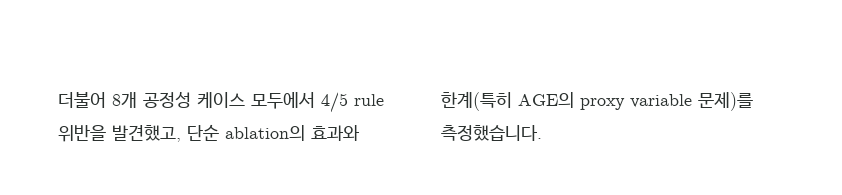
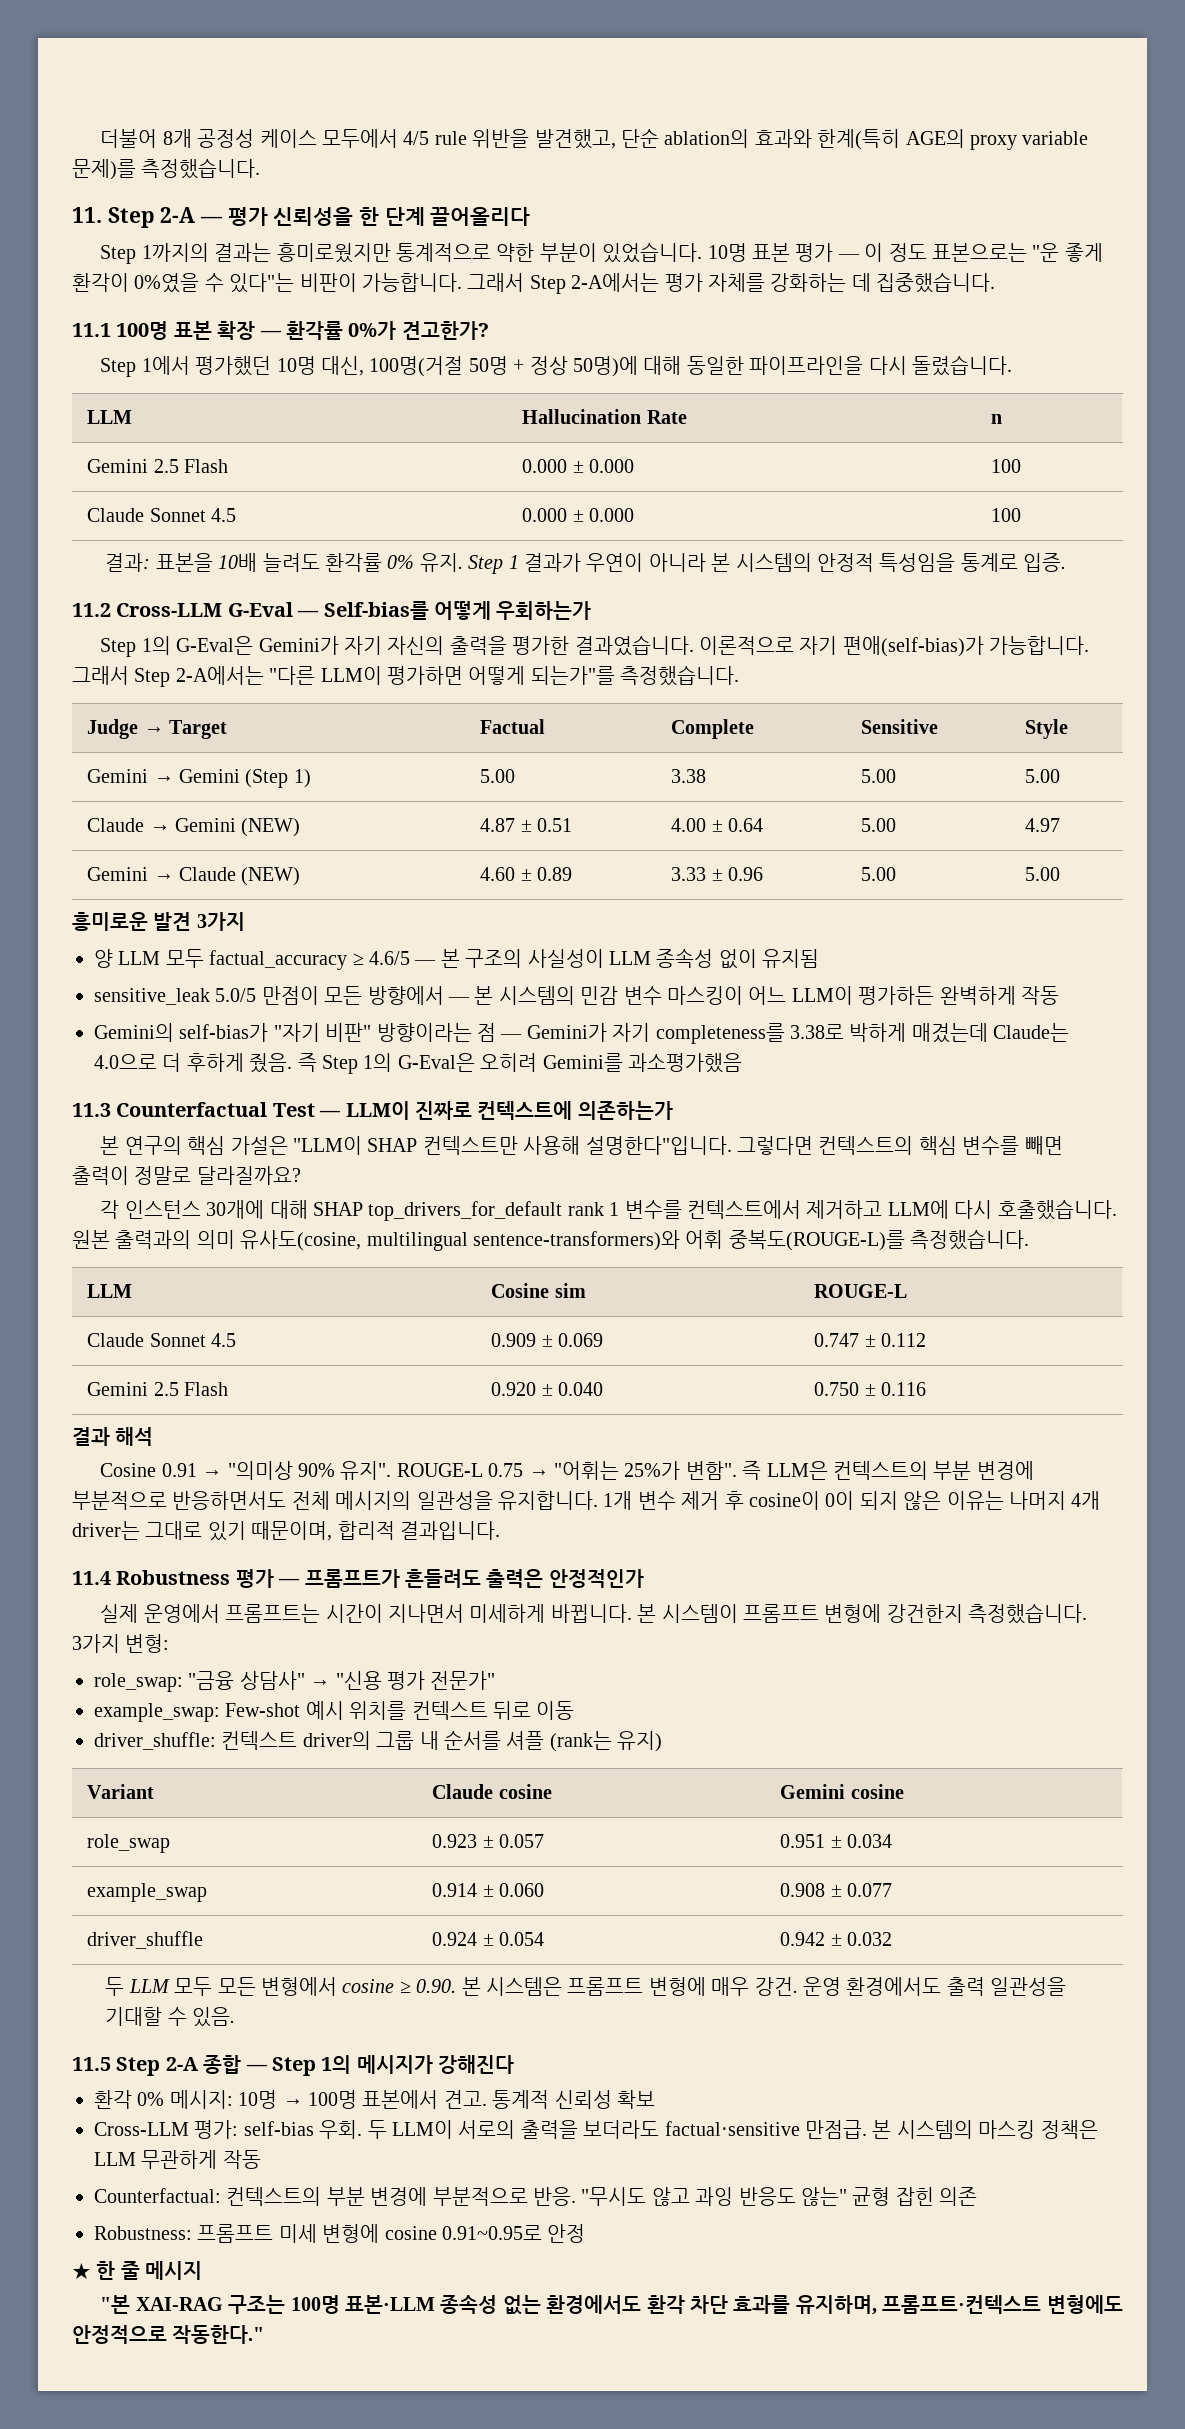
(542, 133) none -> [72,207,531,228] [100,242,1103,264] [72,272,996,294] [72,321,489,340] [100,355,1013,377] [87,410,133,424] [522,409,687,424] [991,414,1003,424] [87,459,228,473] [522,459,634,473] [991,459,1022,473] [87,508,236,522] [522,508,634,522] [991,508,1022,522] [105,553,1067,574] [72,601,592,620] [100,635,1090,657] [72,665,740,687] [87,719,227,739] [480,719,546,734] [671,719,755,739] [861,719,939,734] [1025,719,1069,739] [87,769,311,788] [480,769,516,783] [671,769,707,783] [861,769,897,783] [1025,769,1061,783] [87,818,301,837] [480,818,572,832] [671,818,763,832] [861,818,897,832] [1025,818,1061,832] [87,867,301,886] [480,867,572,881] [671,867,763,881] [861,867,897,881] [1025,867,1061,881] [72,912,245,931] [94,948,820,970] [94,986,1059,1005] [94,1023,1070,1044] [94,1053,742,1074] [72,1101,673,1120] [100,1136,1063,1155] [72,1166,301,1185] [100,1199,1117,1221] [72,1229,1030,1251] [87,1284,133,1298] [491,1283,586,1298] [814,1284,908,1298] [87,1333,236,1347] [491,1333,603,1347] [814,1333,926,1347] [87,1382,228,1396] [491,1382,603,1396] [814,1382,926,1396] [72,1427,154,1446] [100,1461,1034,1480] [72,1491,1101,1510] [72,1521,500,1541] [72,1569,644,1588] [100,1603,1088,1624] [72,1634,170,1653] [94,1671,496,1692] [94,1701,575,1722] [94,1730,663,1752] [87,1784,155,1799] [432,1784,552,1799] [780,1784,904,1799] [87,1834,171,1853] [432,1834,544,1848] [780,1834,892,1848] [87,1883,208,1902] [432,1883,544,1897] [780,1883,892,1897] [87,1931,204,1949] [432,1932,544,1946] [780,1932,892,1946] [105,1977,1067,1996] [105,2007,236,2027] [72,2055,515,2076] [94,2090,655,2109] [94,2120,1098,2139] [94,2150,261,2169] [94,2187,978,2206] [94,2224,586,2243] [72,2261,203,2280] [100,2295,1123,2315] [72,2325,265,2344] // 11. Step 2-A — 평가 신뢰성을 한 단계 끌어올리다 // Step 1까지의 결과는 흥미로웠지만 통계적으로 약한 부분이 있었습니다. 10명 표본 평가 — 이 정도 표본으로는 "운 좋게 환각이 0%였을 수 있다"는 비판이 가능합니다. 그래서 Step 2-A에서는 평가 자체를 강화하는 데 집중했습니다. // 11.1 100명 표본 확장 — 환각률 0%가 견고한가? // Step 1에서 평가했던 10명 대신, 100명(거절 50명 + 정상 50명)에 대해 동일한 파이프라인을 다시 돌렸습니다. // LLM | Hallucination Rate | n // Gemini 2.5 Flash | 0.000 ± 0.000 | 100 // Claude Sonnet 4.5 | 0.000 ± 0.000 | 100 // 결과: 표본을 10배 늘려도 환각률 0% 유지. Step 1 결과가 우연이 아니라 본 시스템의 안정적 특성임을 통계로 입증. // 11.2 Cross-LLM G-Eval — Self-bias를 어떻게 우회하는가 // Step 1의 G-Eval은 Gemini가 자기 자신의 출력을 평가한 결과였습니다. 이론적으로 자기 편애(self-bias)가 가능합니다. 그래서 Step 2-A에서는 "다른 LLM이 평가하면 어떻게 되는가"를 측정했습니다. // Judge → Target | Factual | Complete | Sensitive | Style // Gemini → Gemini (Step 1) | 5.00 | 3.38 | 5.00 | 5.00 // Claude → Gemini (NEW) | 4.87 ± 0.51 | 4.00 ± 0.64 | 5.00 | 4.97 // Gemini → Claude (NEW) | 4.60 ± 0.89 | 3.33 ± 0.96 | 5.00 | 5.00 // 흥미로운 발견 3가지 // 양 LLM 모두 factual_accuracy ≥ 4.6/5 — 본 구조의 사실성이 LLM 종속성 없이 유지됨 // sensitive_leak 5.0/5 만점이 모든 방향에서 — 본 시스템의 민감 변수 마스킹이 어느 LLM이 평가하든 완벽하게 작동 // Gemini의 self-bias가 "자기 비판" 방향이라는 점 — Gemini가 자기 completeness를 3.38로 박하게 매겼는데 Claude는 4.0으로 더 후하게 줬음. 즉 Step 1의 G-Eval은 오히려 Gemini를 과소평가했음 // 11.3 Counterfactual Test — LLM이 진짜로 컨텍스트에 의존하는가 // 본 연구의 핵심 가설은 "LLM이 SHAP 컨텍스트만 사용해 설명한다"입니다. 그렇다면 컨텍스트의 핵심 변수를 빼면 출력이 정말로 달라질까요? // 각 인스턴스 30개에 대해 SHAP top_drivers_for_default rank 1 변수를 컨텍스트에서 제거하고 LLM에 다시 호출했습니다. 원본 출력과의 의미 유사도(cosine, multilingual sentence-transformers)와 어휘 중복도(ROUGE-L)를 측정했습니다. // LLM | Cosine sim | ROUGE-L // Claude Sonnet 4.5 | 0.909 ± 0.069 | 0.747 ± 0.112 // Gemini 2.5 Flash | 0.920 ± 0.040 | 0.750 ± 0.116 // 결과 해석 // Cosine 0.91 → "의미상 90% 유지". ROUGE-L 0.75 → "어휘는 25%가 변함". 즉 LLM은 컨텍스트의 부분 변경에 부분적으로 반응하면서도 전체 메시지의 일관성을 유지합니다. 1개 변수 제거 후 cosine이 0이 되지 않은 이유는 나머지 4개 driver는 그대로 있기 때문이며, 합리적 결과입니다. // 11.4 Robustness 평가 — 프롬프트가 흔들려도 출력은 안정적인가 // 실제 운영에서 프롬프트는 시간이 지나면서 미세하게 바뀝니다. 본 시스템이 프롬프트 변형에 강건한지 측정했습니다. 3가지 변형: // role_swap: "금융 상담사" → "신용 평가 전문가" // example_swap: Few-shot 예시 위치를 컨텍스트 뒤로 이동 // driver_shuffle: 컨텍스트 driver의 그룹 내 순서를 셔플 (rank는 유지) // Variant | Claude cosine | Gemini cosine // role_swap | 0.923 ± 0.057 | 0.951 ± 0.034 // example_swap | 0.914 ± 0.060 | 0.908 ± 0.077 // driver_shuffle | 0.924 ± 0.054 | 0.942 ± 0.032 // 두 LLM 모두 모든 변형에서 cosine ≥ 0.90. 본 시스템은 프롬프트 변형에 매우 강건. 운영 환경에서도 출력 일관성을 기대할 수 있음. // 11.5 Step 2-A 종합 — Step 1의 메시지가 강해진다 // 환각 0% 메시지: 10명 → 100명 표본에서 견고. 통계적 신뢰성 확보 // Cross-LLM 평가: self-bias 우회. 두 LLM이 서로의 출력을 보더라도 factual·sensitive 만점급. 본 시스템의 마스킹 정책은 LLM 무관하게 작동 // Counterfactual: 컨텍스트의 부분 변경에 부분적으로 반응. "무시도 않고 과잉 반응도 않는" 균형 잡힌 의존 // Robustness: 프롬프트 미세 변형에 cosine 0.91~0.95로 안정 // ★ 한 줄 메시지 // "본 XAI-RAG 구조는 100명 표본·LLM 종속성 없는 환경에서도 환각 차단 효과를 유지하며, 프롬프트·컨텍스트 변형에도 안정적으로 작동한다."

